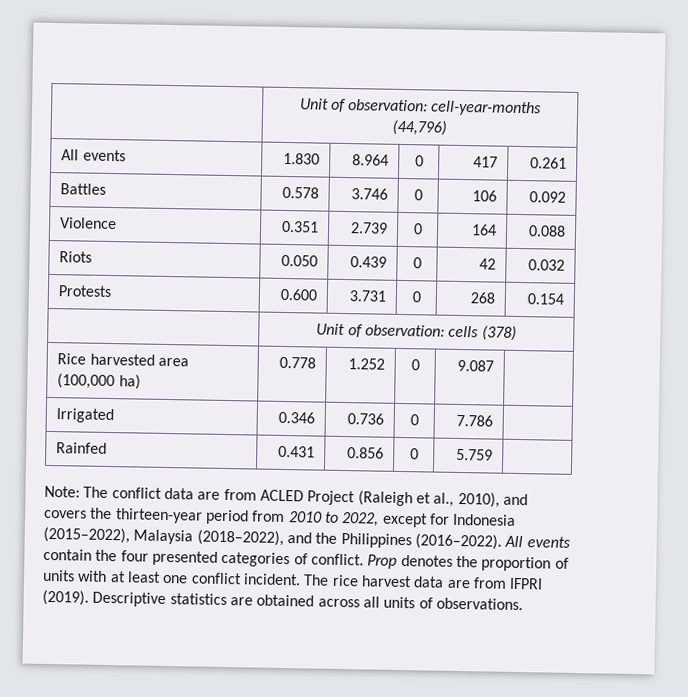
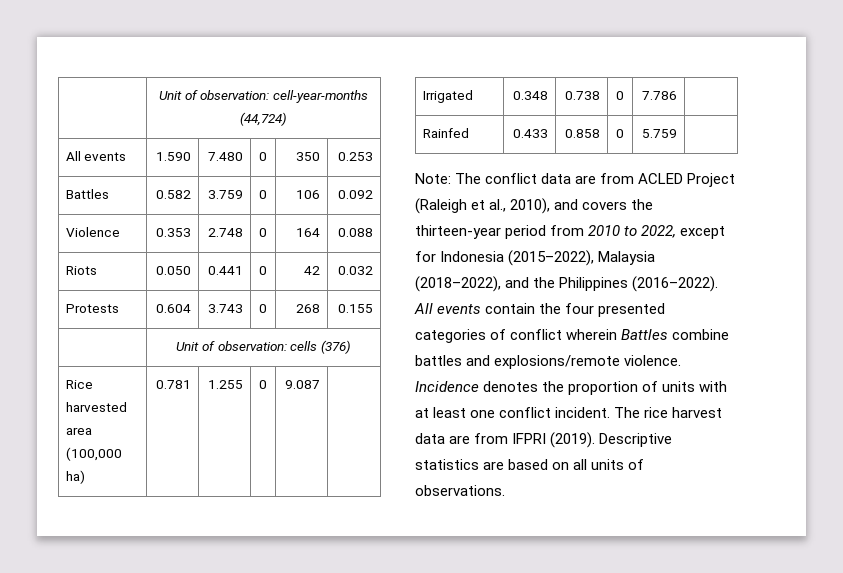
[392,119,447,136] (44,796) -> [239,112,287,126] (44,724)
[282,152,320,165] [351,154,389,166] [414,155,424,167] [472,156,498,168] [529,157,567,169] 1.830 | 8.964 | 0 | 417 | 0.261 -> [156,152,192,161] [208,152,244,161] [259,152,267,161] [296,152,321,161] [338,152,374,161] 1.590 | 7.480 | 0 | 350 | 0.253
[281,186,319,199] [350,188,388,200] 0.578 | 3.746 -> [156,190,192,199] [208,190,244,199] 0.582 | 3.759
[280,220,319,233] [349,222,388,234] 0.351 | 2.739 -> [156,228,192,237] [208,228,244,237] 0.353 | 2.748
[349,256,387,268] 0.439 -> [208,266,244,275] 0.441
[279,288,318,301] [348,290,386,302] 0.600 | 3.731 -> [156,304,192,313] [208,304,244,313] 0.604 | 3.743
[526,293,564,305] 0.154 -> [338,304,374,313] 0.155
[481,325,517,341] (378) -> [320,340,351,354] (376)
[278,356,316,369] [347,358,385,370] 0.778 | 1.252 -> [156,380,192,389] [208,380,244,389] 0.781 | 1.255
[277,411,315,424] [346,413,384,425] 0.346 | 0.736 -> [513,91,549,100] [565,91,601,100] 0.348 | 0.738
[277,445,315,458] [346,447,384,459] 0.431 | 0.856 -> [513,129,549,138] [565,129,601,138] 0.433 | 0.858
[310,553,398,569] conflict. Prop -> [510,329,730,340] [415,355,682,369] [415,381,479,392] conflict wherein Battles combine battles and explosions/remote violence. Incidence
[256,594,360,608] obtained across -> [508,459,570,470] based on

